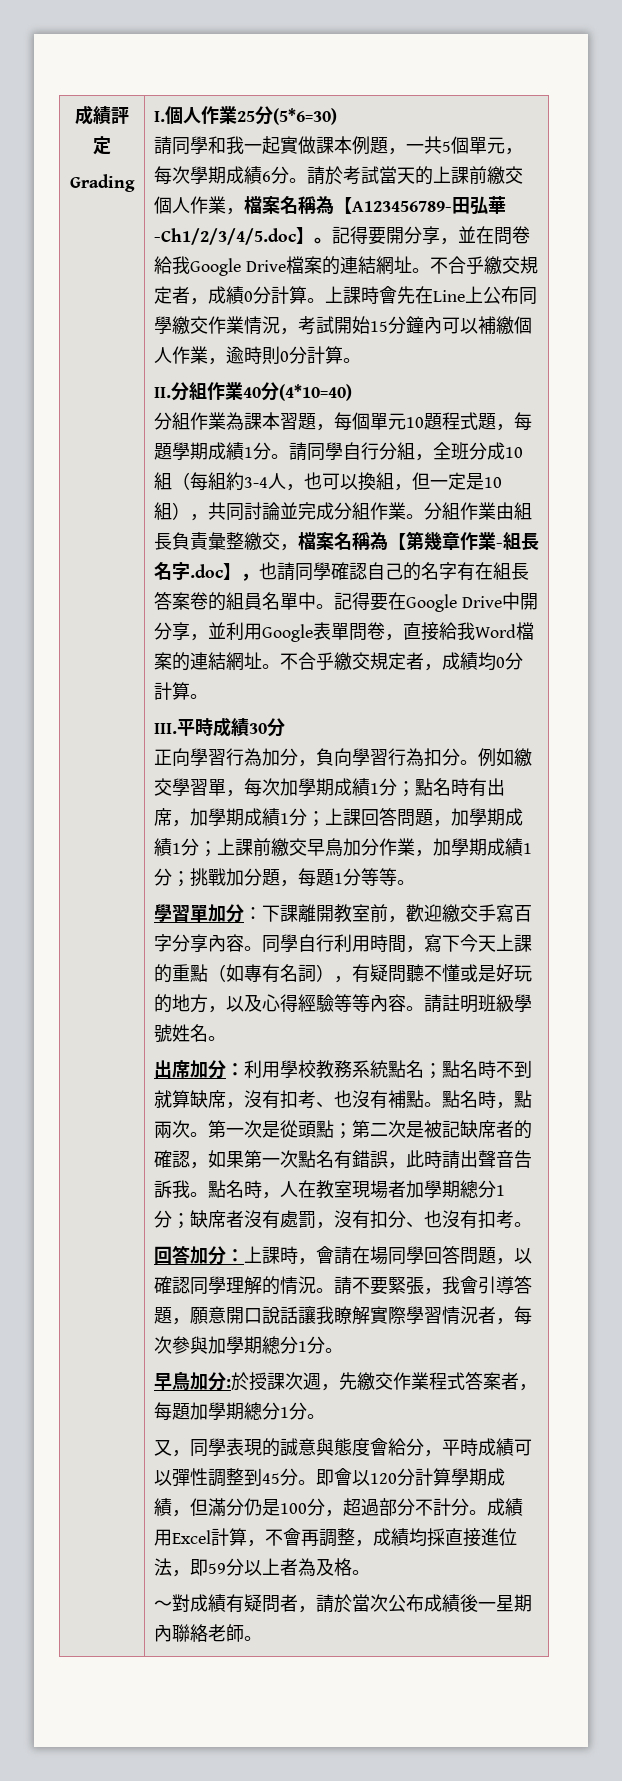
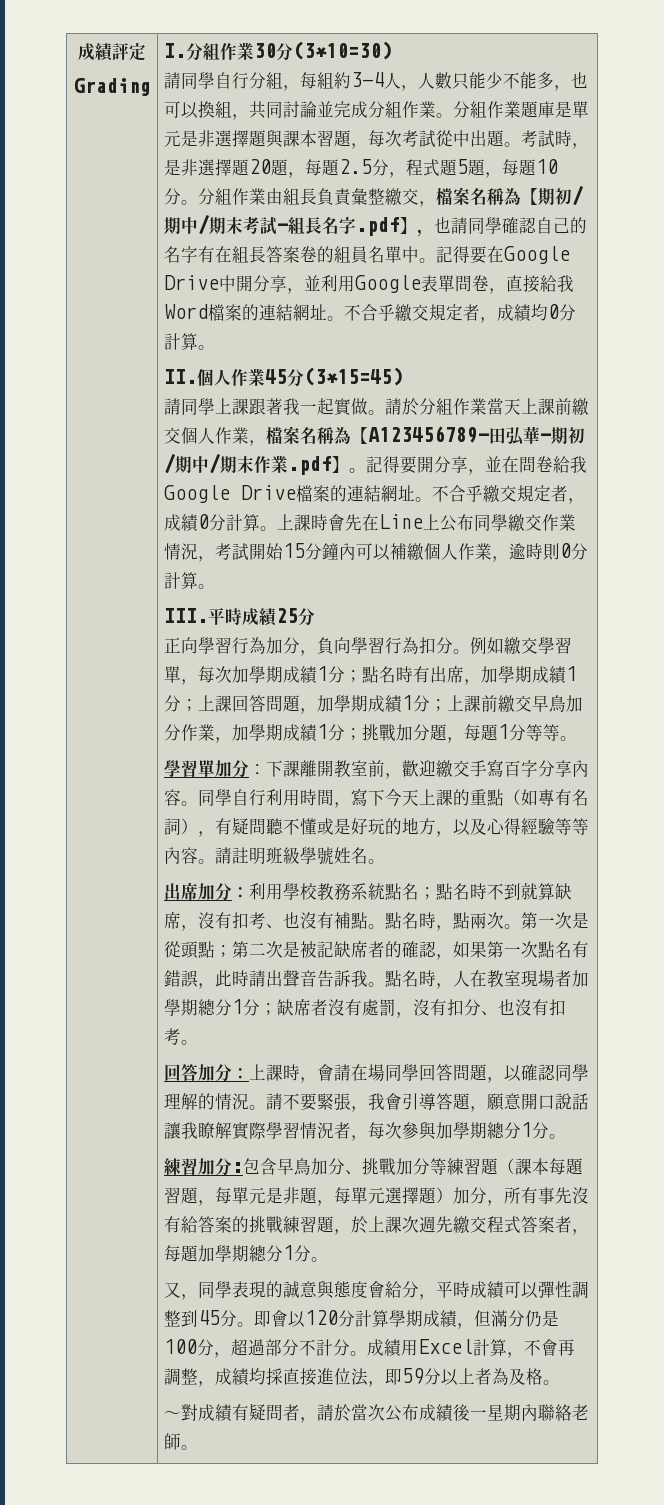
[164,106,337,125] [153,136,226,155] 個人作業25分(5*6=30) // 請同學和 -> [185,41,392,61] [163,72,588,91] [163,101,589,120] [163,130,589,149] [163,159,558,178] [163,186,584,207] [163,215,587,237] [163,246,570,264] [163,275,574,294] [163,304,576,323] [163,333,215,350] [163,367,403,387] [163,398,283,415] 分組作業30分(3*10=30) // 請同學自行分組，每組約3-4人，人數只能少不能多，也可以換組，共同討論並完成分組作業。分組作業題庫是單元是非選擇題與課本習題，每次考試從中出題。考試時，是非選擇題20題，每題2.5分，程式題5題，每題10分。分組作業由組長負責彙整繳交，檔案名稱為【期初/期中/期末考試-組長名字.pdf】，也請同學確認自己的名字有在組長答案卷的組員名單中。記得要在Google Drive中開分享，並利用Google表單問卷，直接給我Word檔案的連結網址。不合乎繳交規定者，成績均0分計算。 // II.個人作業45分(3*15=45) // 請同學上課跟著
[315,136,523,155] [153,166,433,185] 課本例題，一共5個單元，每次學期成績6分。請於考試當天的 -> [367,398,521,416] 。請於分組作業當天
[153,228,296,245] -Ch1/2/3/4/5.doc -> [539,427,585,444] [163,454,332,475] -期初/期中/期末作業.pdf
[153,382,352,401] [153,412,532,431] [153,442,523,461] [153,472,502,491] [153,502,532,521] [153,531,539,551] [153,562,529,581] [153,592,538,612] [153,622,534,642] [153,652,523,671] [153,682,208,700] // II.分組作業40分(4*10=40) // 分組作業為課本習題，每個單元10題程式題，每題學期成績1分。請同學自行分組，全班分成10組（每組約3-4人，也可以換組，但一定是10組），共同討論並完成分組作業。分組作業由組長負責彙整繳交，檔案名稱為【第幾章作業-組長名字.doc】，也請同學確認自己的名字有在組長答案卷的組員名單中。記得要在Google Drive中開分享，並利用Google表單問卷，直接給我Word檔案的連結網址。不合乎繳交規定者，成績均0分計算。 -> (215, 586) none
[248,723,267,734] 30 -> [275,608,298,623] 25
[153,1371,429,1391] 早鳥加分:於授課次週，先繳交作業 -> [163,1158,583,1176] [163,1187,589,1206] [163,1216,487,1235] 練習加分:包含早鳥加分、挑戰加分等練習題（課本每題習題，每單元是非題，每單元選擇題）加分，所有事先沒有給答案的挑戰練習題，於上課次週先繳交

